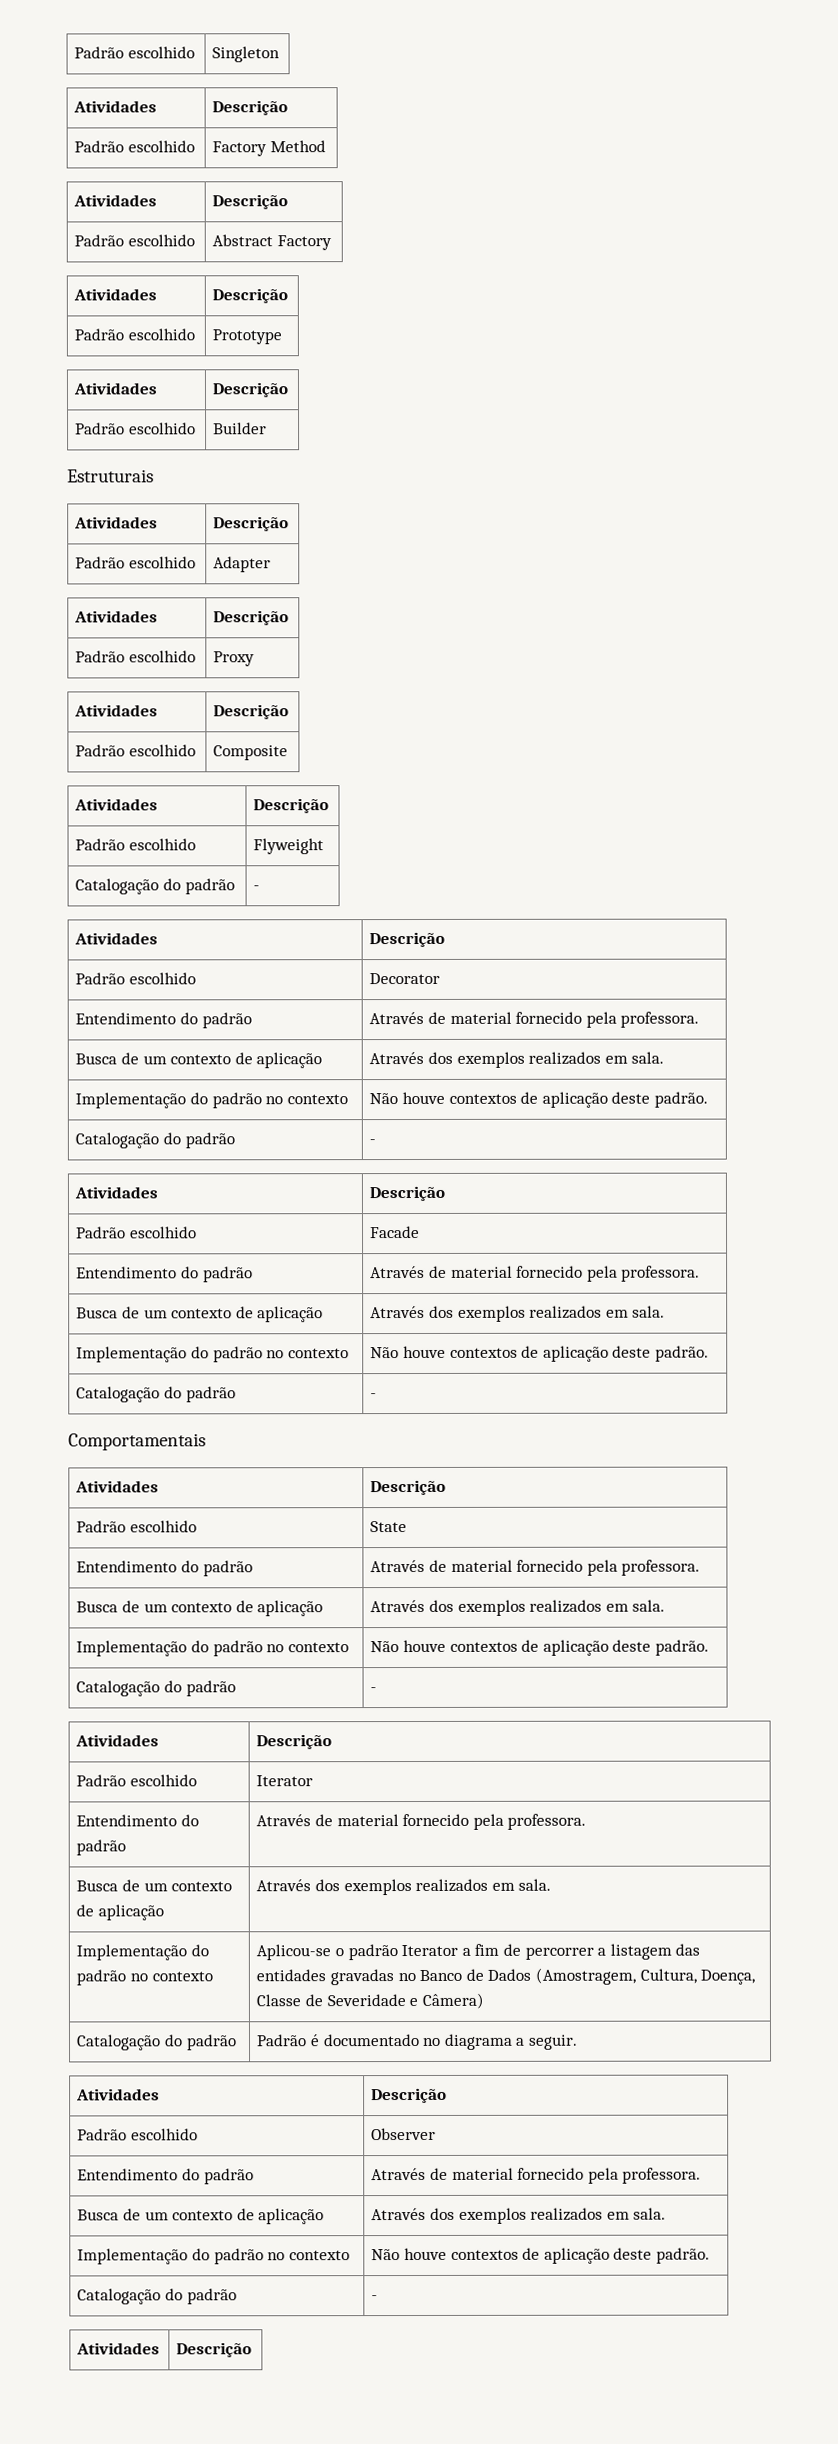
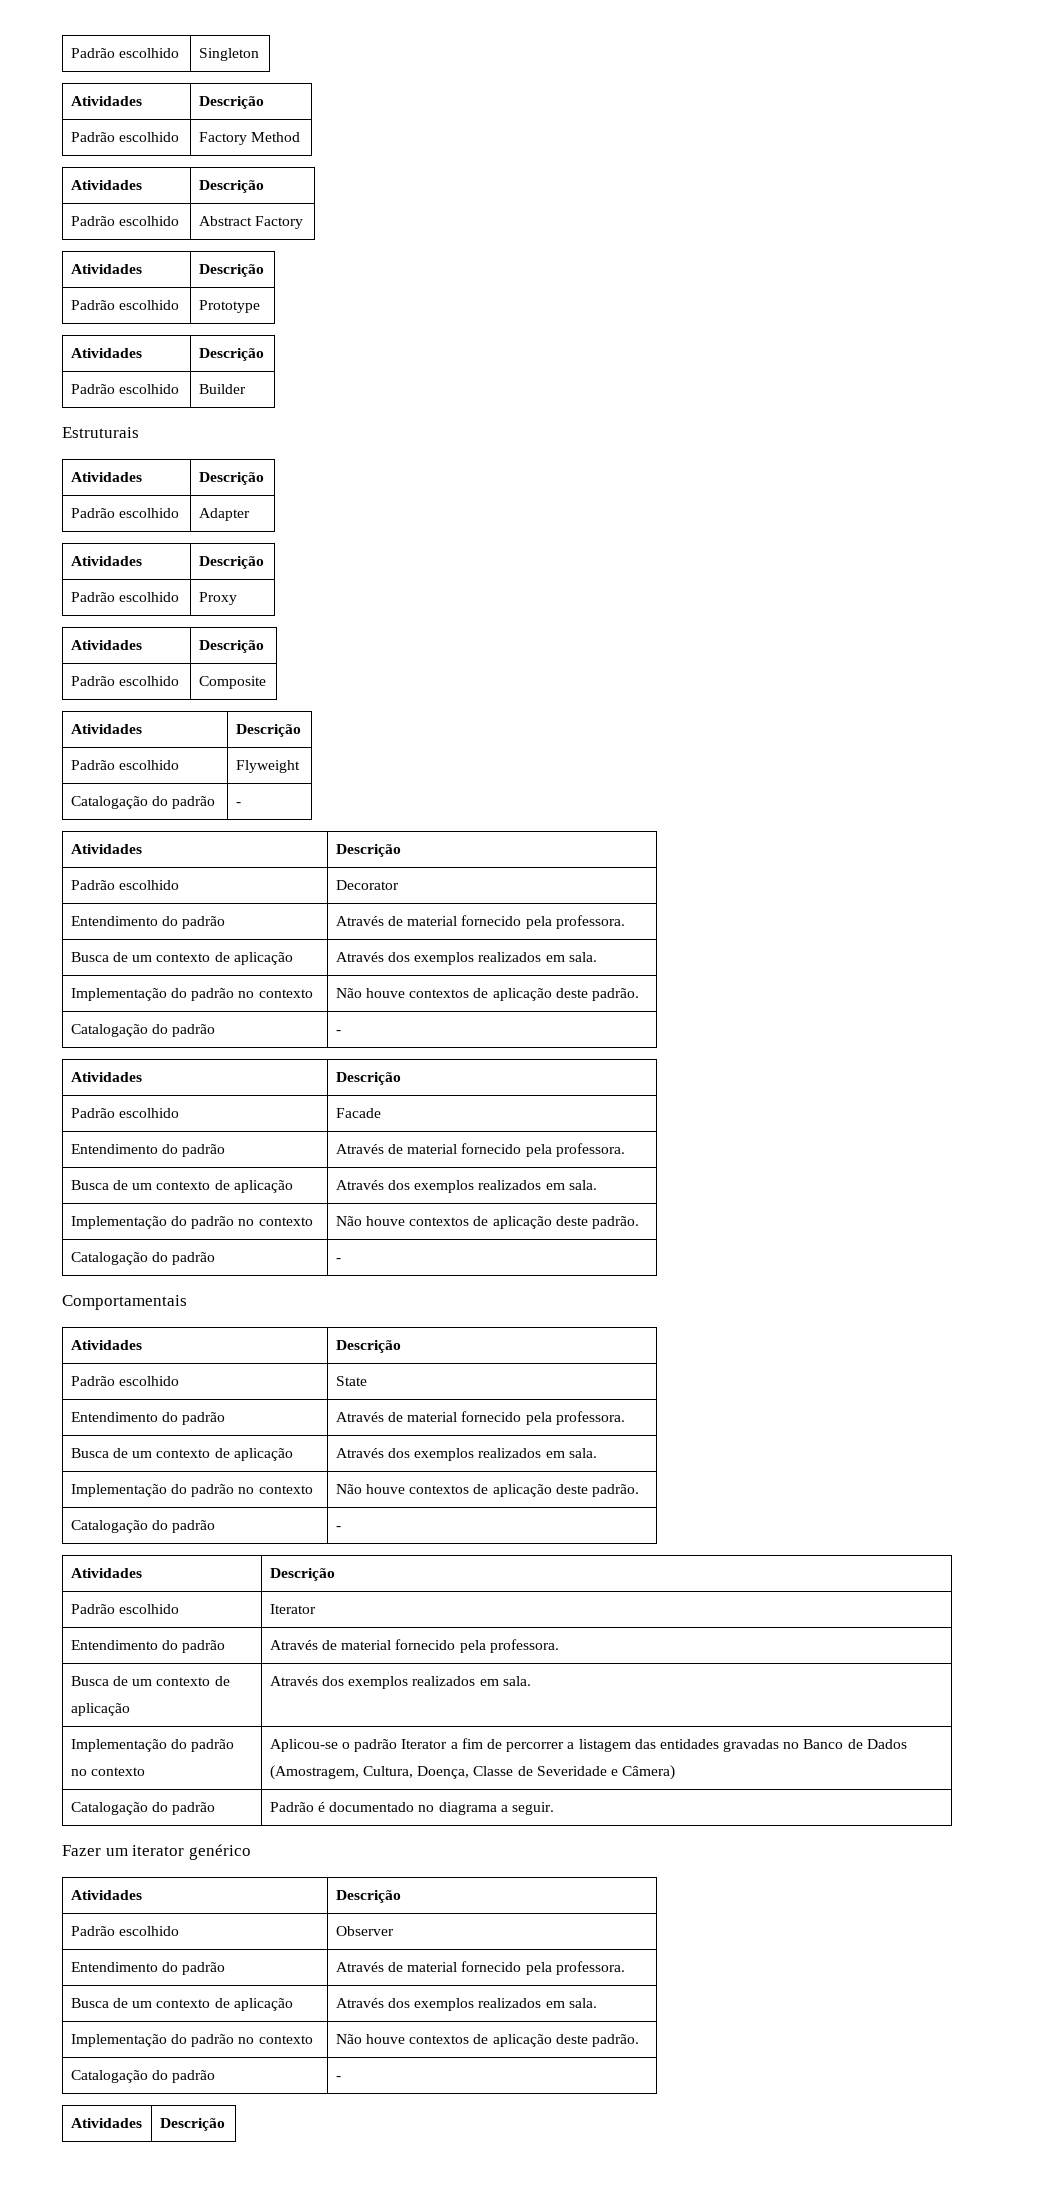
(579, 2042) none -> [62,1844,251,1860] // Fazer um iterator genérico

